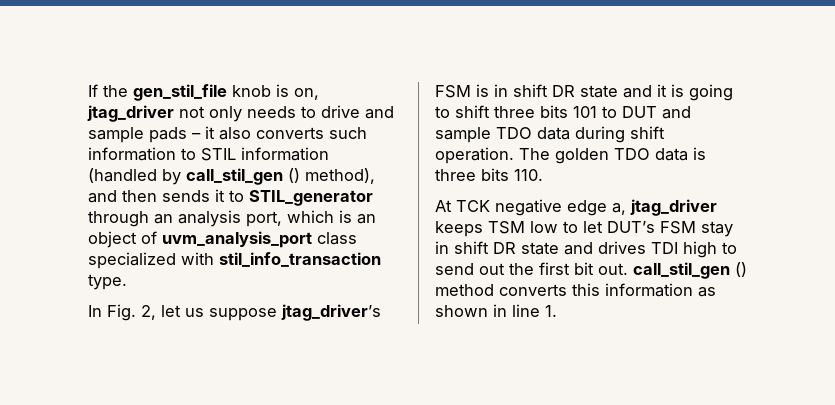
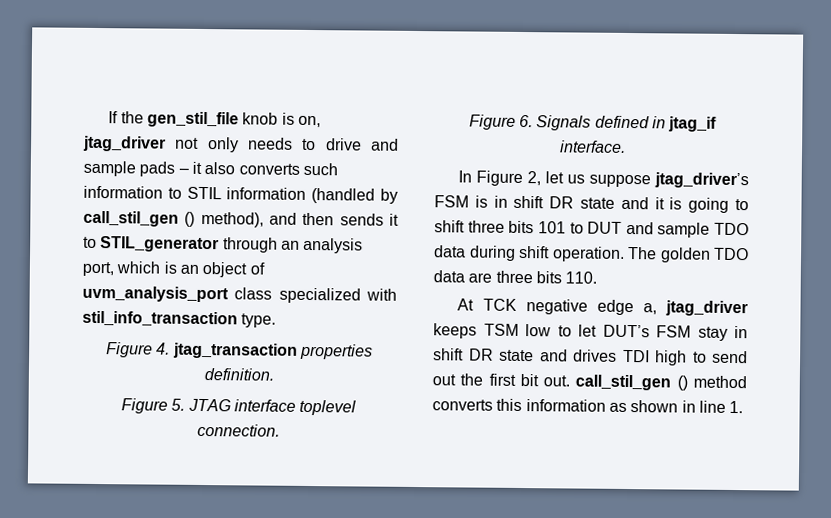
(127, 282) none -> [106,342,373,360] [203,368,274,381] [120,398,357,416] [197,423,280,437] [468,114,718,132] [559,140,626,153] // Figure 4. jtag_transaction properties definition. // Figure 5. JTAG interface toplevel connection. // Figure 6. Signals defined in jtag_if interface.
[107,304,136,321] Fig. -> [476,170,524,187] Figure
[693,147,706,160] is -> [468,272,493,283] are

